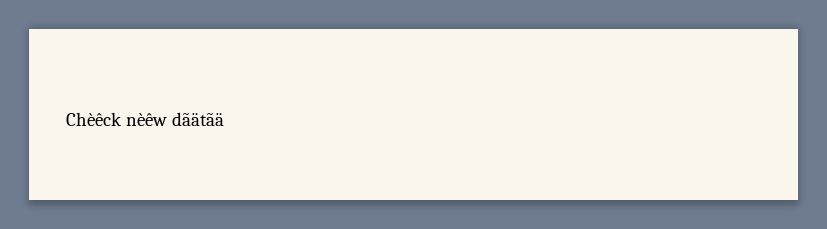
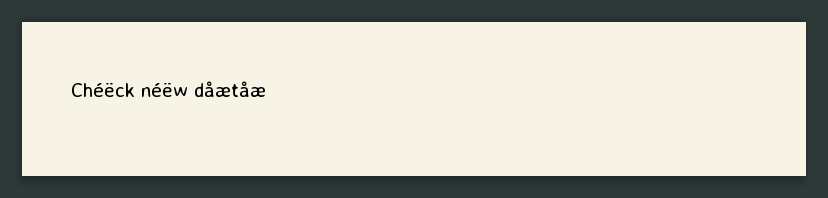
[66,112,225,126] Chèêck nèêw dãätãä -> [71,81,266,97] Chéëck néëw dåætåæ

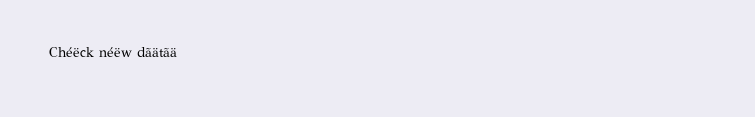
[194,81,266,97] dåætåæ -> [137,47,177,57] dãätãä

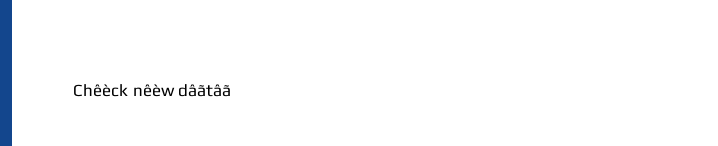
[49,47,177,57] Chéëck néëw dãätãä -> [73,84,232,97] Chêèck nêèw dâãtâã

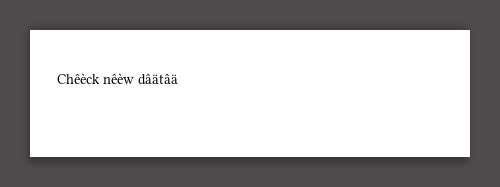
[178,84,232,97] dâãtâã -> [138,73,178,85] dâätâä

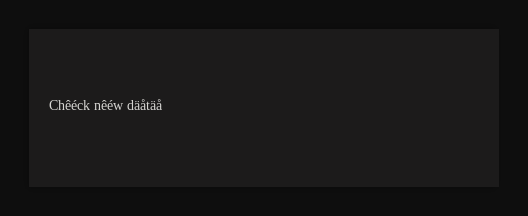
[57,73,178,85] Chêèck nêèw dâätâä -> [49,99,163,110] Chêéck nêéw däåtäå

